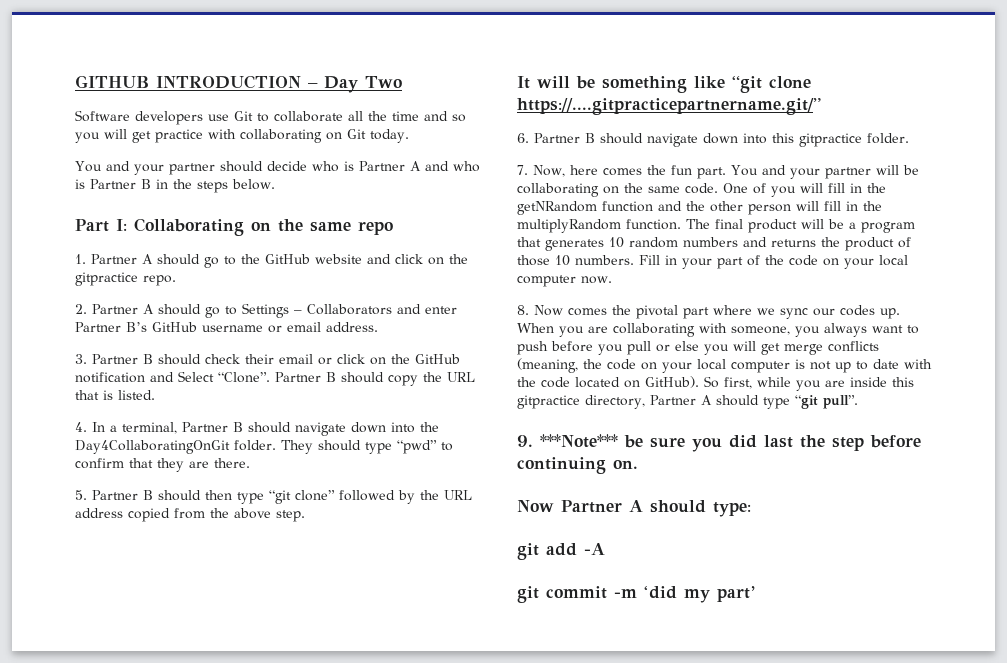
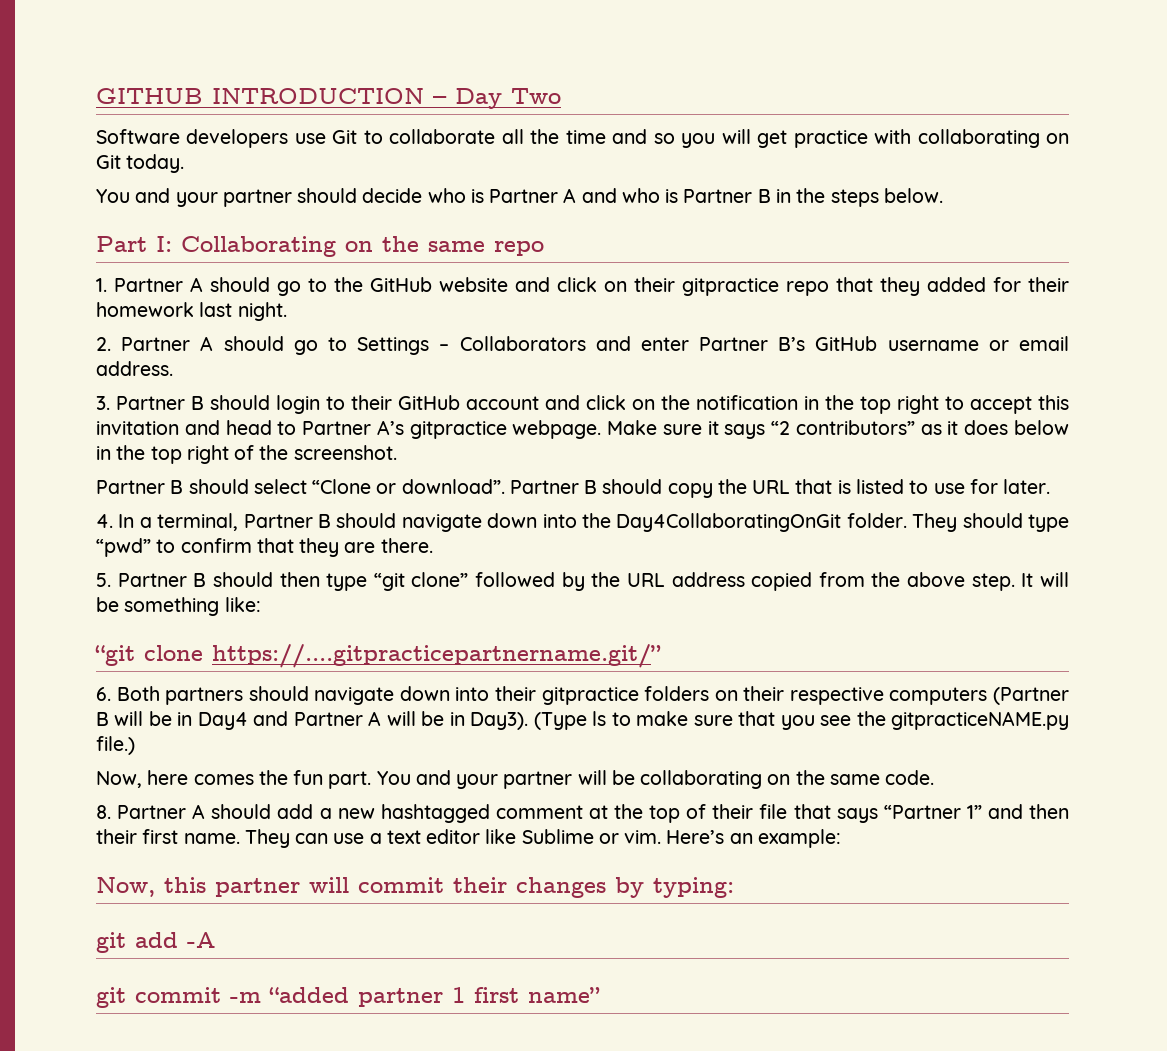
[449,254,468,264] [75,272,176,286] the gitpractice repo. -> [634,277,1069,296] [96,302,287,321] their gitpractice repo that they added for their homework last night.
[205,354,460,365] [75,371,270,383] check their email or click on the GitHub notification and Select “Clone”. -> [276,395,1069,414] [96,420,1069,439] [96,445,397,464] [96,479,505,494] login to their GitHub account and click on the notification in the top right to accept this invitation and head to Partner A’s gitpractice webpage. Make sure it says “2 contributors” as it does below in the top right of the screenshot. // Partner B should select “Clone or download”.
[118,390,155,400] listed. -> [855,479,1051,494] listed to use for later.
(305, 516) // -> (1015, 582) none
[694,76,725,88] like -> [224,597,261,612] like: //
[534,133,909,147] [517,165,528,175] Partner B should navigate down into this gitpractice folder. // 7. -> [116,686,1069,705] [96,711,1069,730] [96,736,135,755] Both partners should navigate down into their gitpractice folders on their respective computers (Partner B will be in Day4 and Partner A will be in Day3). (Type ls to make sure that you see the gitpracticeNAME.py file.) //
[723,183,886,197] [517,201,882,215] [517,219,915,233] [517,237,911,251] [517,255,908,269] [517,275,612,287] [517,305,900,319] [517,323,919,337] [517,341,879,355] [517,358,932,373] [517,376,914,391] [517,395,858,409] [517,434,921,452] [517,457,638,474] [517,500,751,517] One of you will fill in the getNRandom function and the other person will fill in the multiplyRandom function. The final product will be a program that generates 10 random numbers and returns the product of those 10 numbers. Fill in your part of the code on your local computer now. // 8. Now comes the pivotal part where we sync our codes up. When you are collaborating with someone, you always want to push before you pull or else you will get merge conflicts (meaning, the code on your local computer is not up to date with the code located on GitHub). So first, while you are inside this gitpractice directory, Partner A should type “git pull”. // 9. ***Note*** be sure you did last the step before continuing on. // Now Partner A should type: -> [96,804,1070,823] [96,829,841,848] [96,877,734,898] // 8. Partner A should add a new hashtagged comment at the top of their file that says “Partner 1” and then their first name. They can use a text editor like Sublime or vim. Here’s an example: // Now, this partner will commit their changes by typing:
[644,586,755,603] ‘did my part’ -> [269,987,600,1007] “added partner 1 first name”

